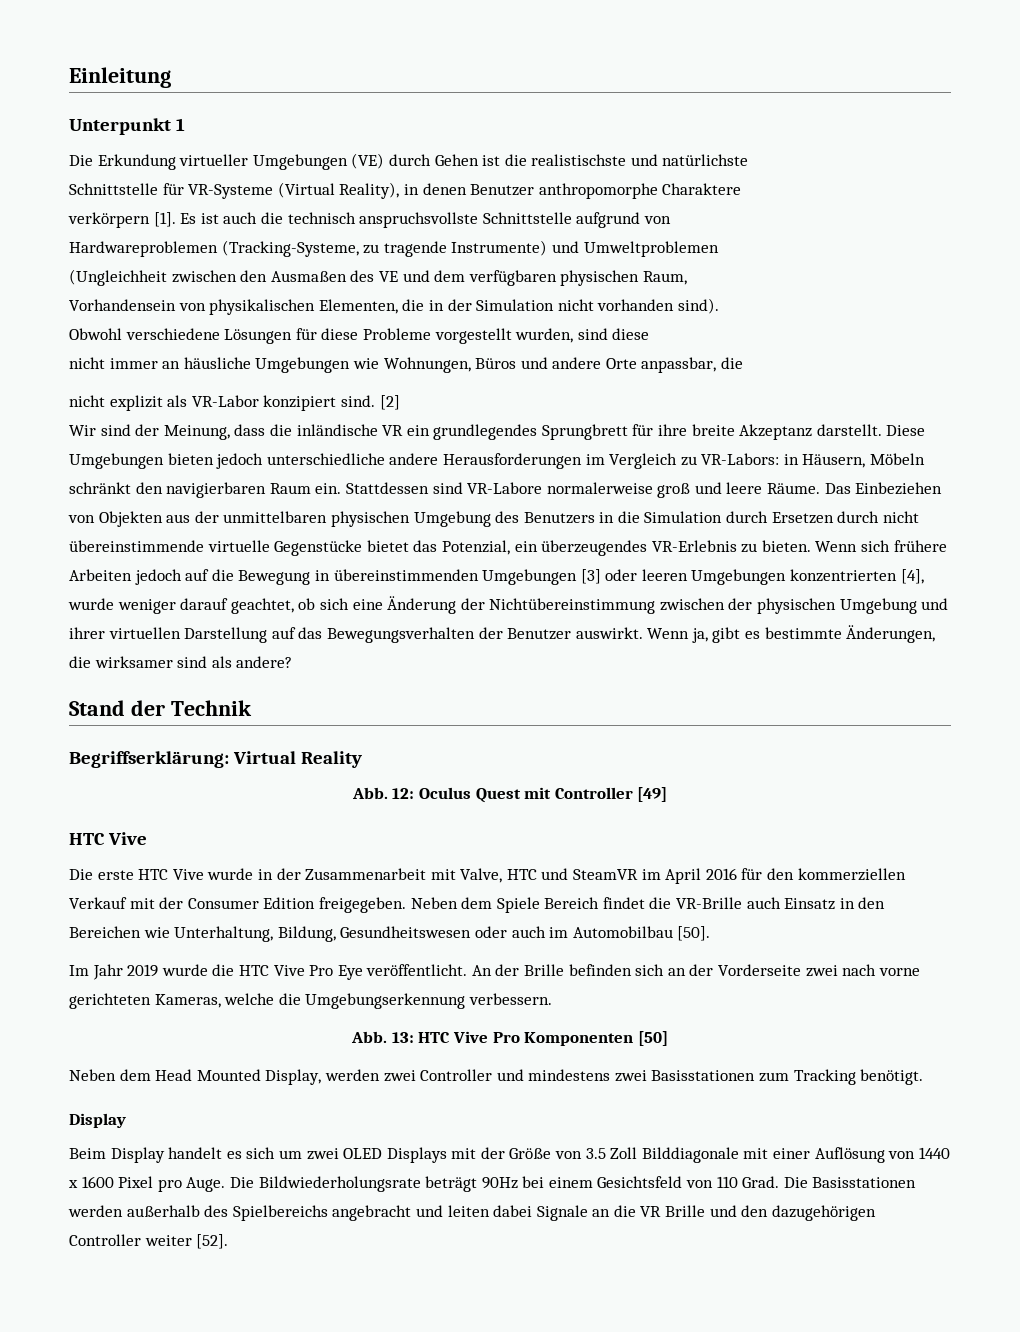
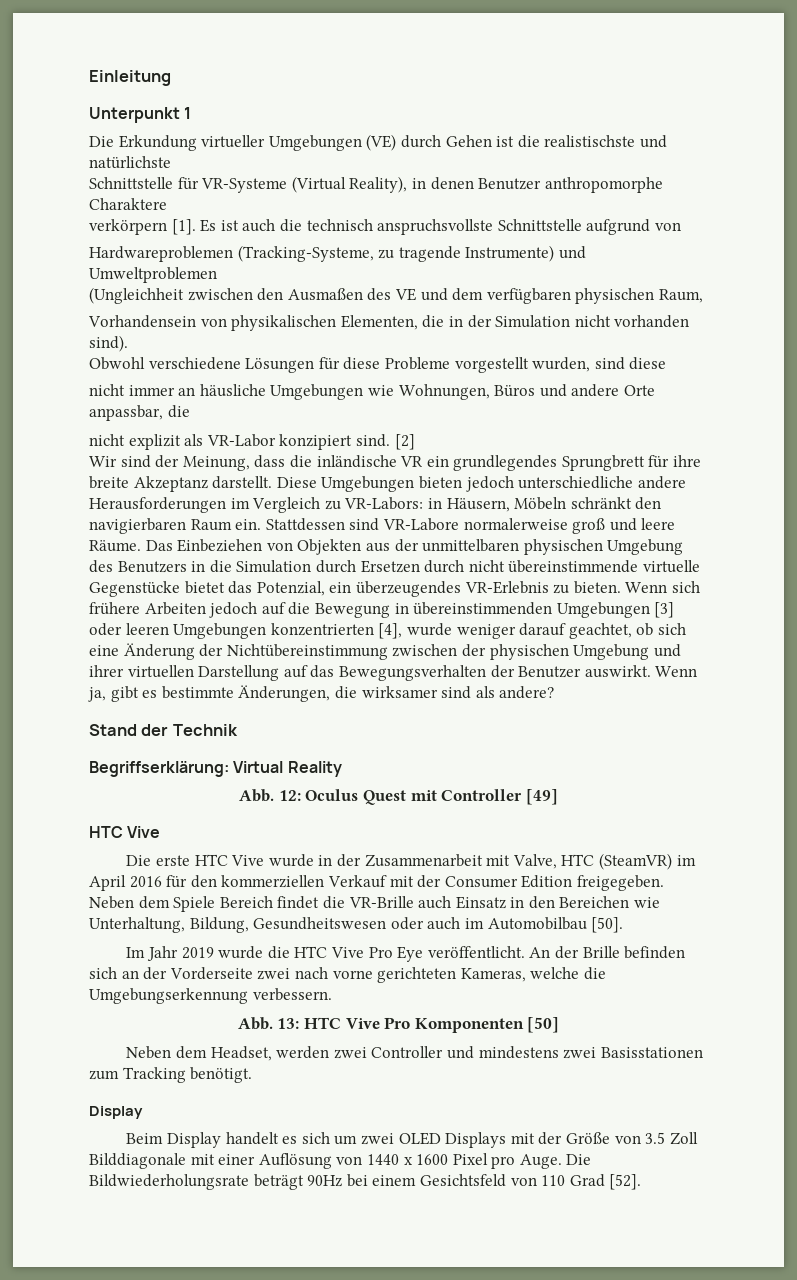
[541,868,639,880] und SteamVR -> [598,853,672,870] (SteamVR)
[155,1069,322,1085] Head Mounted Display, -> [210,1046,272,1061] Headset,
[742,1176,917,1188] [68,1205,876,1221] [69,1234,192,1246] Grad. Die Basisstationen werden außerhalb des Spielbereichs angebracht und leiten dabei Signale an die VR Brille und den dazugehörigen Controller weiter -> [569,1174,605,1187] Grad

